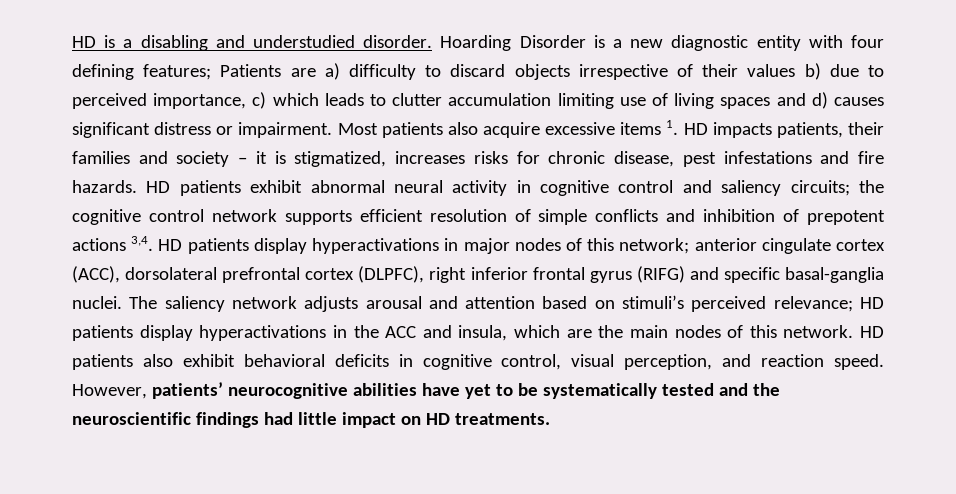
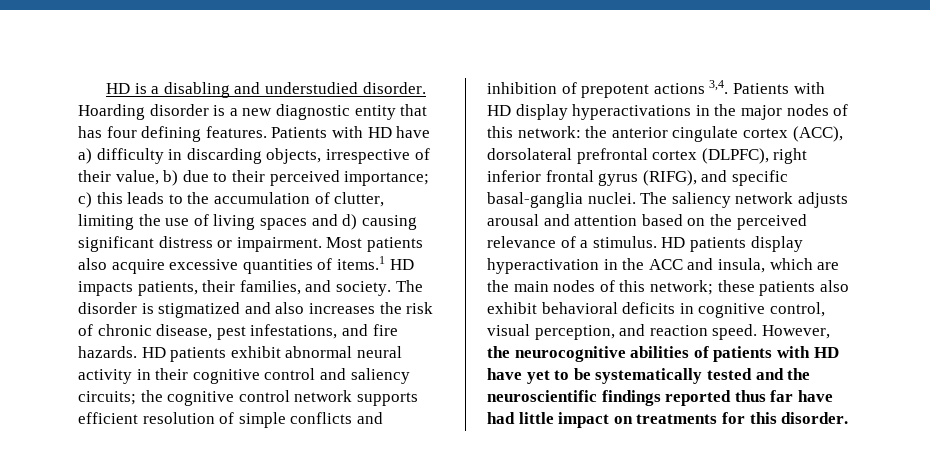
[519,35,586,48] Disorder -> [149,104,209,116] disorder
[808,35,885,48] [72,63,570,80] with four defining features; Patients are a) difficulty to discard objects -> [400,104,428,116] [78,126,431,142] [78,148,322,164] that has four defining features. Patients with HD have a) difficulty in discarding objects,
[747,64,796,77] values -> [115,170,159,185] value,
[72,92,614,109] perceived importance, c) which leads to clutter accumulation limiting -> [231,170,430,186] [78,192,385,208] [78,214,161,230] their perceived importance; c) this leads to the accumulation of clutter, limiting the
[834,97,885,106] causes -> [361,215,417,230] causing
[620,120,679,135] items 1. -> [242,256,385,274] quantities of items.1
[72,151,540,167] families and society – it is stigmatized, increases risks for -> [239,280,423,296] [78,302,434,318] [78,324,93,336] families, and society. The disorder is stigmatized and also increases the risk of
[723,151,812,164] infestations -> [250,324,338,339] infestations,
(531, 186) none -> [155,368,189,380] their
[158,238,459,254] HD patients display hyperactivations in -> [732,82,825,94] [487,104,737,120] Patients with HD display hyperactivations in the
[619,238,690,254] network; -> [517,126,608,138] network: the
[636,266,685,283] (RIFG) -> [642,170,697,186] (RIFG),
[622,295,884,312] [72,325,327,341] stimuli’s perceived relevance; HD patients display hyperactivations -> [709,214,807,230] [487,236,803,252] [487,258,599,274] the perceived relevance of a stimulus. HD patients display hyperactivation
[783,325,884,338] network. HD -> [649,280,755,295] network; these
[151,382,223,399] patients’ -> [487,346,510,358] the
(417, 389) none -> [693,346,839,362] of patients with HD
[263,412,550,428] had little impact on HD treatments. -> [665,390,833,406] [487,412,849,428] reported thus far have had little impact on treatments for this disorder.

